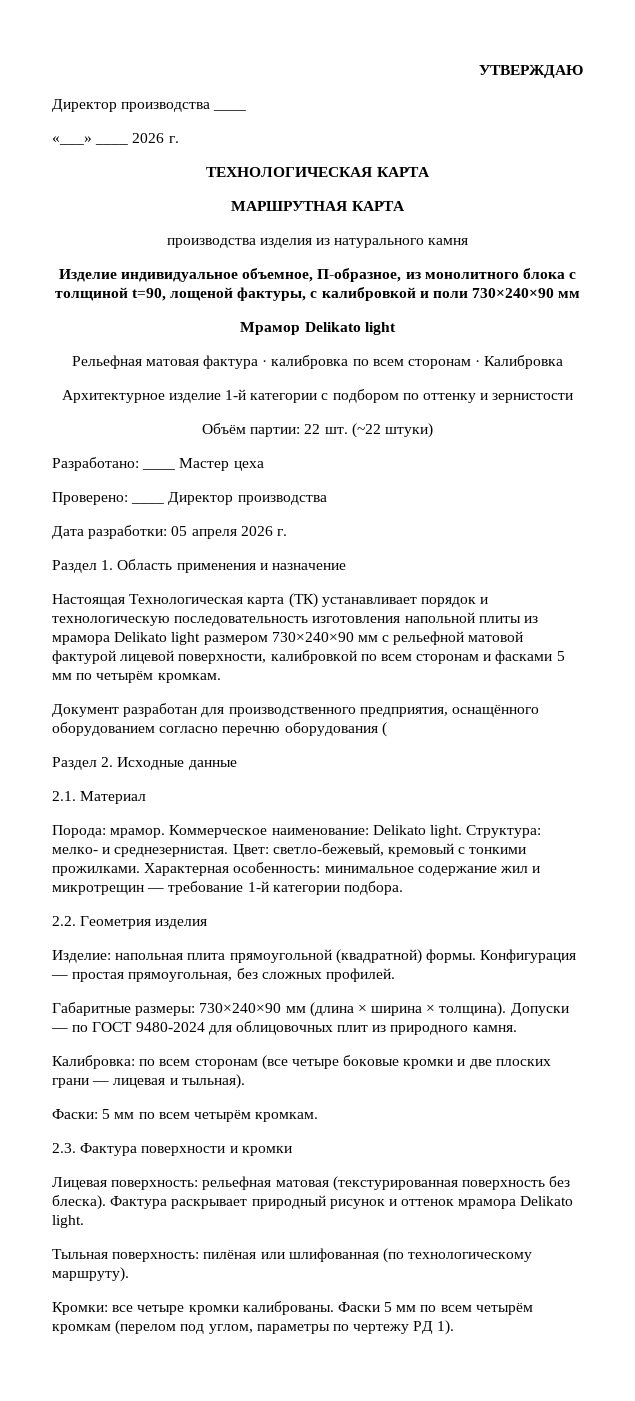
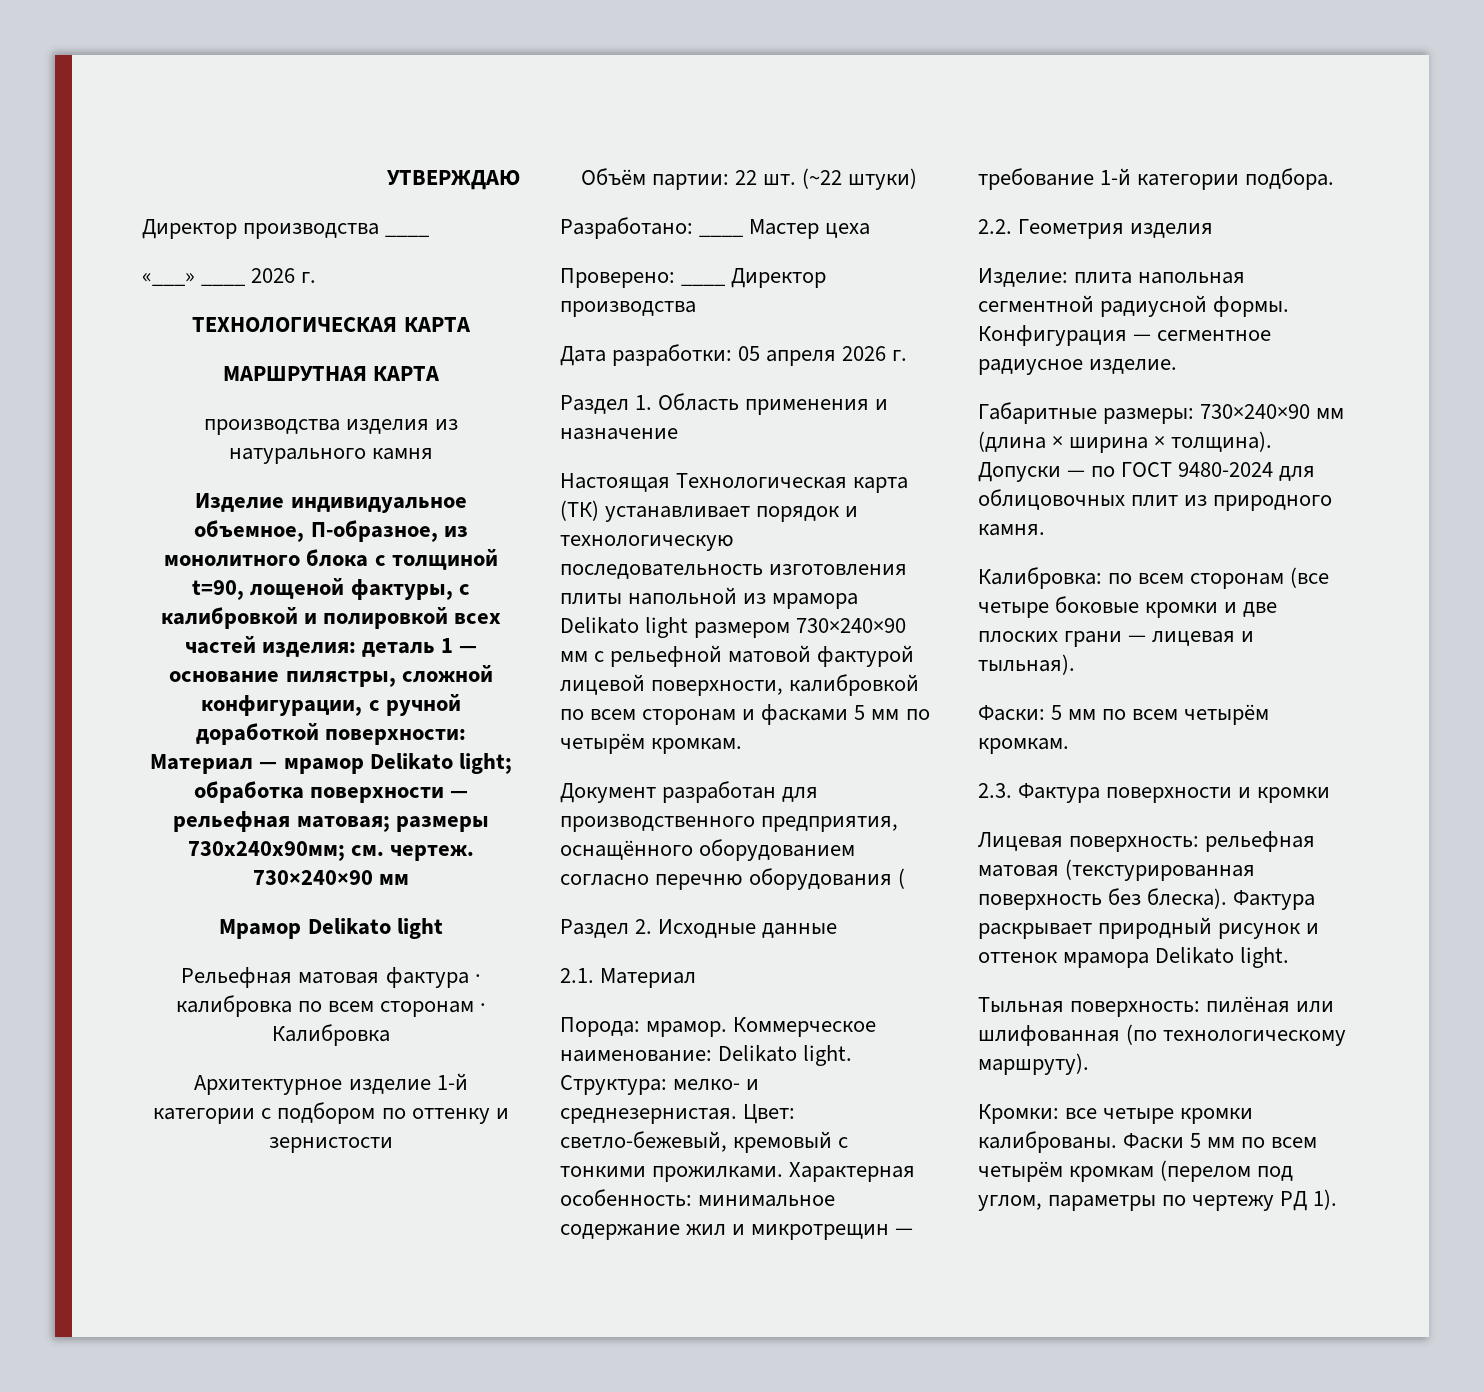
[432,291,468,298] поли -> [323,607,502,629] [184,636,478,657] [169,665,493,687] [201,694,461,716] [195,723,467,745] [150,753,512,774] [193,781,469,803] [173,811,489,832] [187,841,475,861] полировкой всех частей изделия: деталь 1 — основание пилястры, сложной конфигурации, с ручной доработкой поверхности: Материал — мрамор Delikato light; обработка поверхности — рельефная матовая; размеры 730х240х90мм; см. чертеж.
[404,612,521,623] напольной плиты -> [560,587,738,605] плиты напольной
[115,949,577,964] [51,968,395,982] напольная плита прямоугольной (квадратной) формы. Конфигурация — простая прямоугольная, без сложных профилей. -> [1074,272,1246,284] [978,295,1290,317] [978,325,1272,346] [978,359,1178,375] плита напольная сегментной радиусной формы. Конфигурация — сегментное радиусное изделие.

